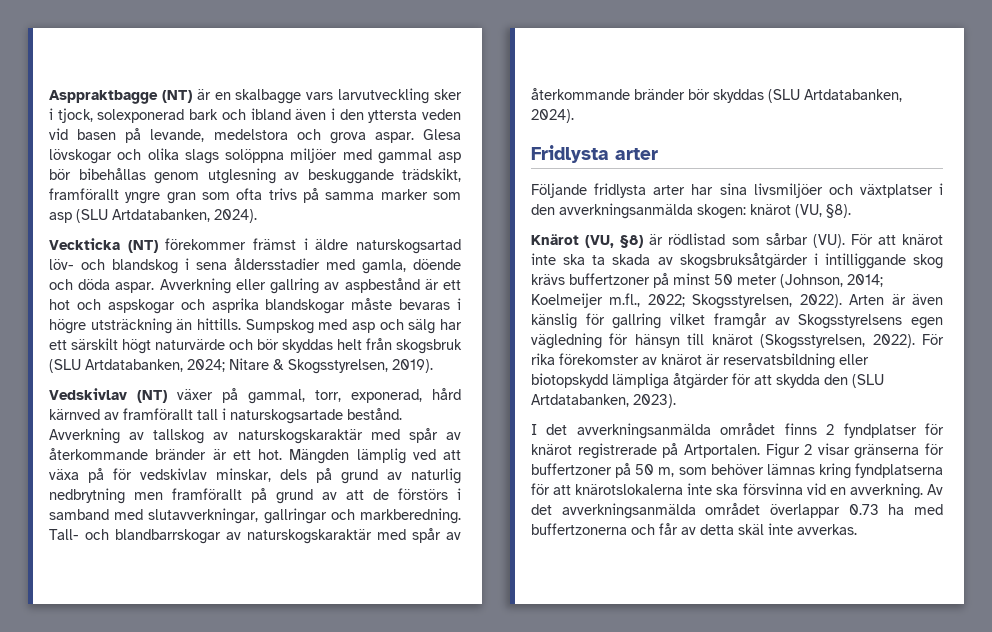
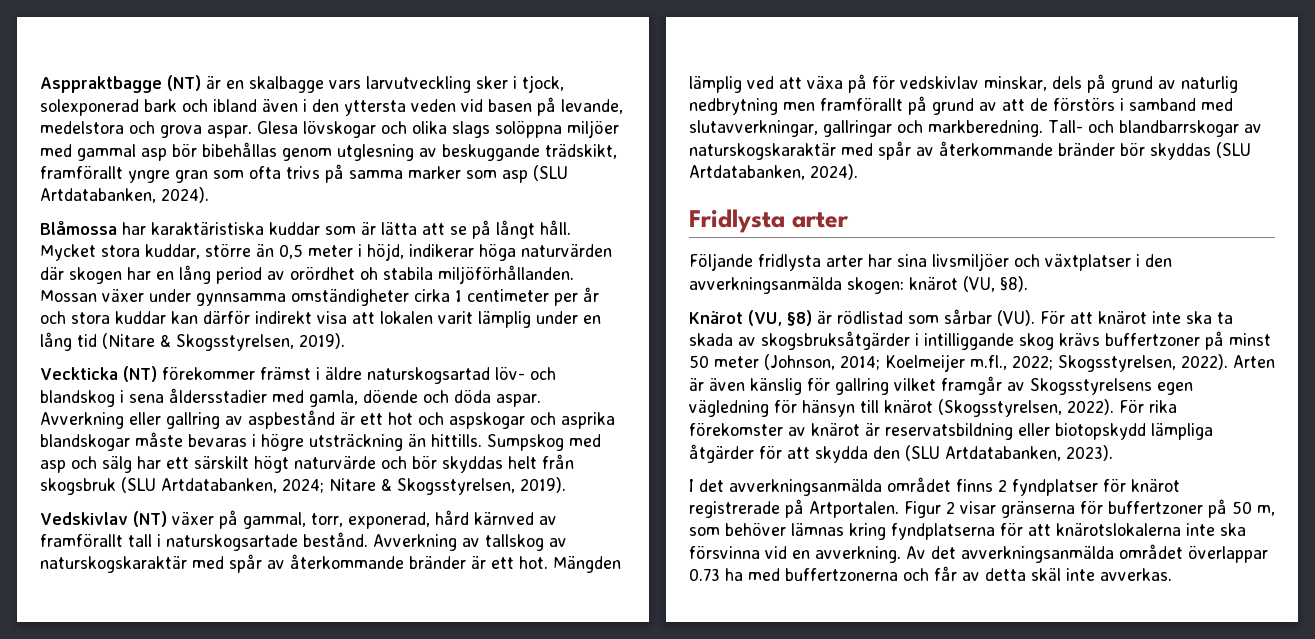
(257, 216) none -> [40,220,571,239] [40,243,612,261] [40,265,574,284] [40,287,599,306] [40,310,601,328] [40,332,345,351] // Blåmossa har karaktäristiska kuddar som är lätta att se på långt håll. Mycket stora kuddar, större än 0,5 meter i höjd, indikerar höga naturvärden där skogen har en lång period av orördhet oh stabila miljöförhållanden. Mossan växer under gynnsamma omständigheter cirka 1 centimeter per år och stora kuddar kan därför indirekt visa att lokalen varit lämplig under en lång tid (Nitare & Skogsstyrelsen, 2019).

